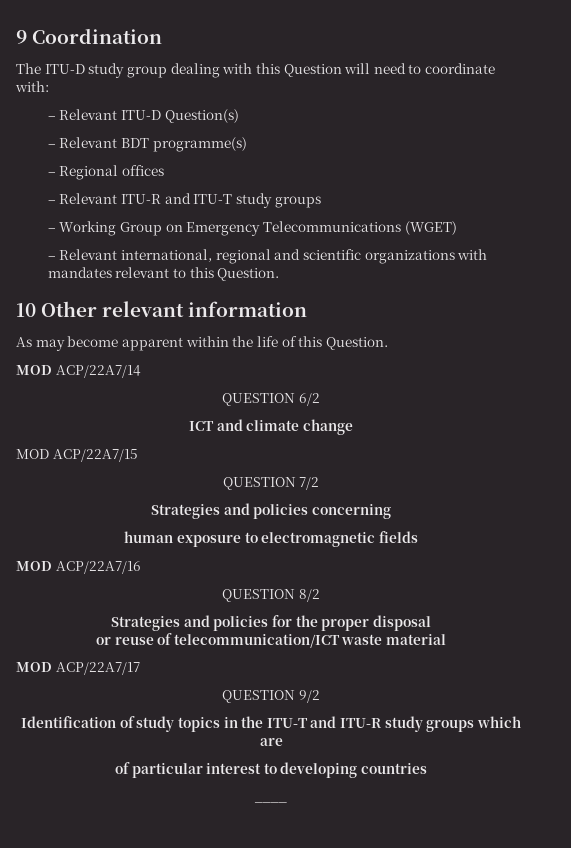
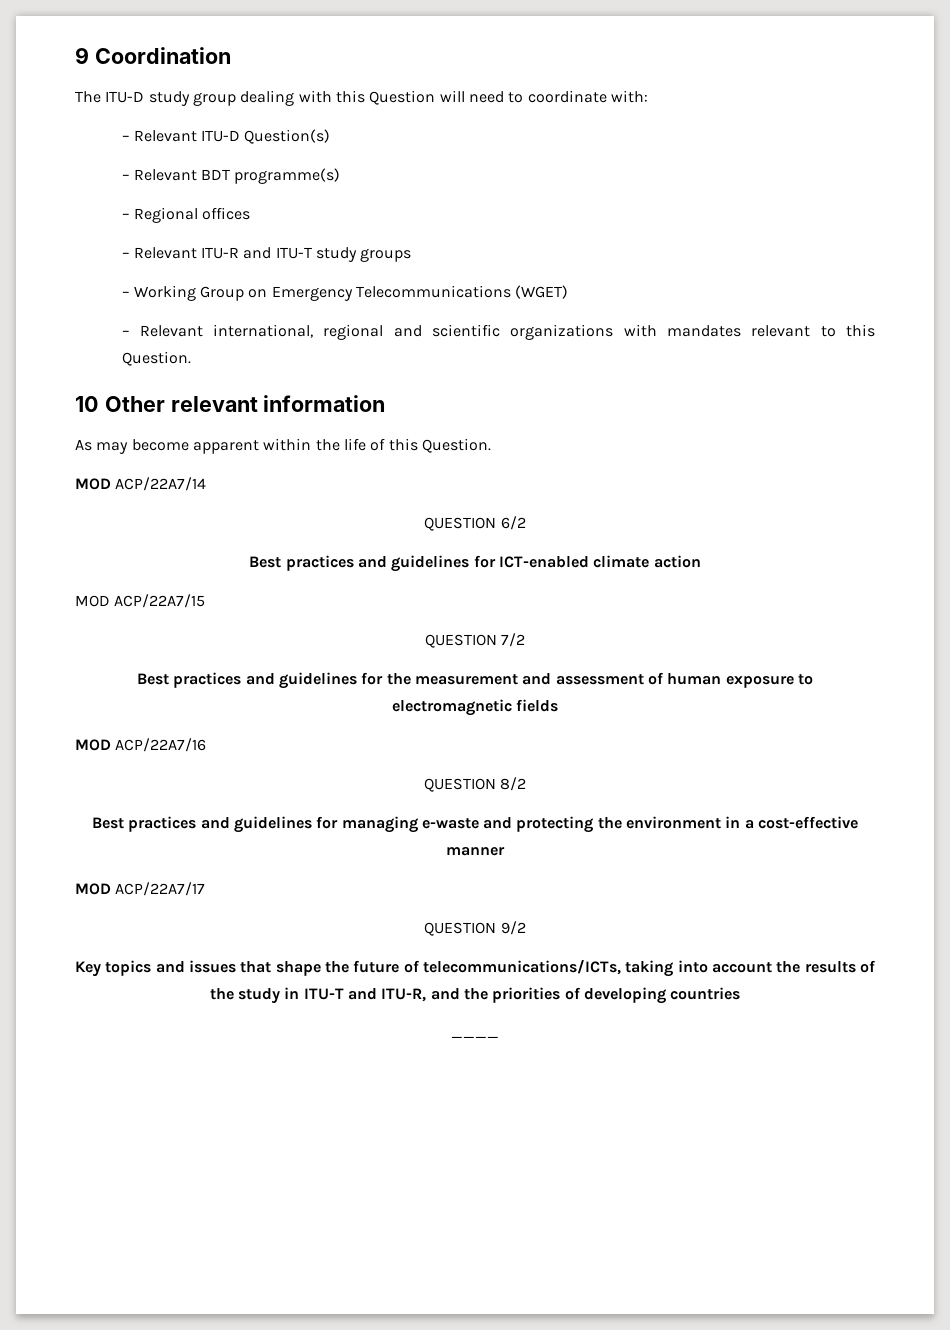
[189,419,353,435] [16,449,138,462] [222,477,320,490] [151,503,391,519] ICT and climate change // MOD ACP/22A7/15 // QUESTION 7/2 // Strategies and policies concerning // -> [249,555,701,572] [75,594,206,608] [424,633,526,648] [137,672,663,689] Best practices and guidelines for ICT-enabled climate action // MOD ACP/22A7/15 // QUESTION 7/2 // Best practices and guidelines for the measurement and assessment of
[111,615,431,631] [95,633,447,648] [16,662,140,675] [222,690,320,703] [20,716,522,732] [259,738,283,746] [114,762,277,778] Strategies and policies for the proper disposal // or reuse of telecommunication/ICT waste material // MOD ACP/22A7/17 // QUESTION 9/2 // Identification of study topics in the ITU-T and ITU-R study groups which are // of particular interest to -> [91,816,859,833] [446,847,505,856] [75,882,206,896] [424,921,526,936] [75,960,875,977] [209,987,580,1004] Best practices and guidelines for managing e-waste and protecting the environment in a cost-effective manner // MOD ACP/22A7/17 // QUESTION 9/2 // Key topics and issues that shape the future of telecommunications/ICTs, taking into account the results of the study in ITU-T and ITU-R, and the priorities of

